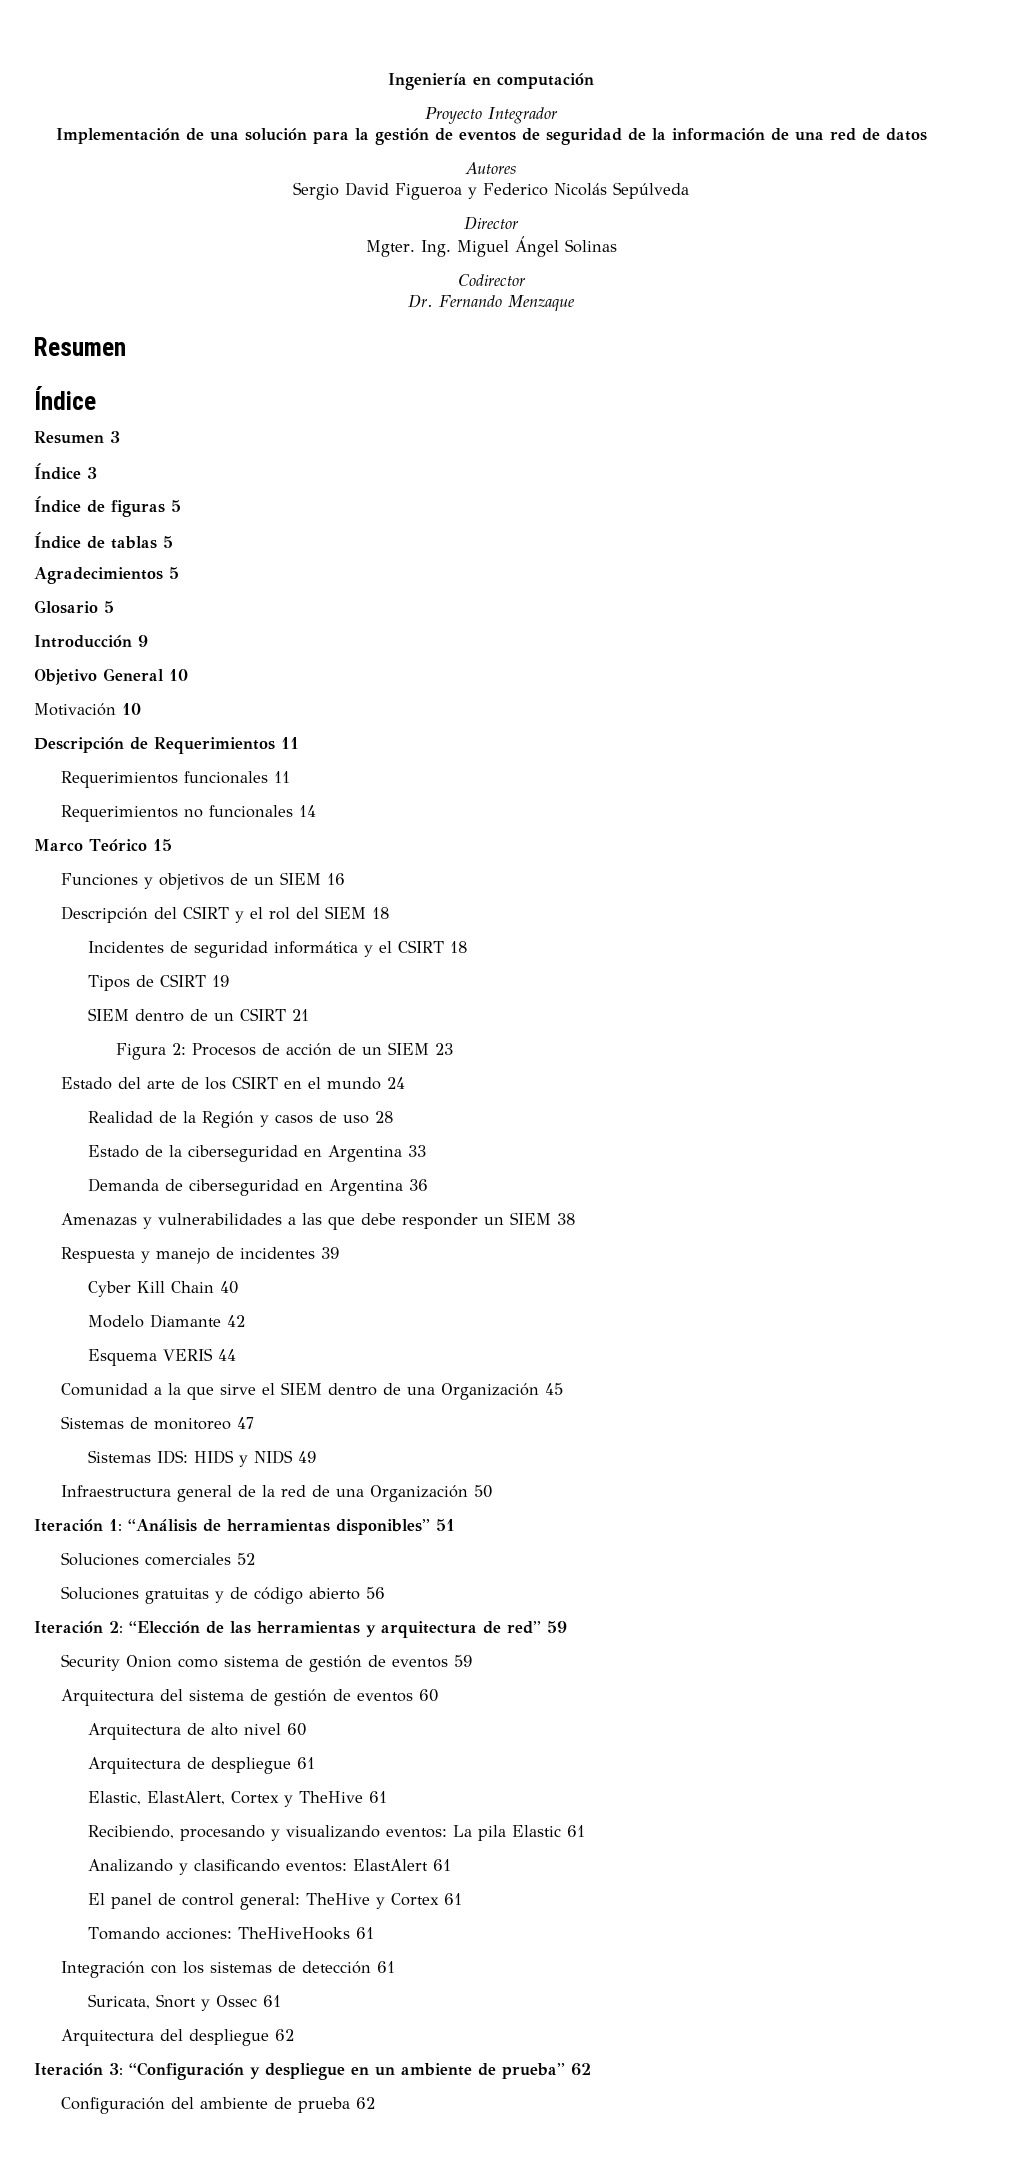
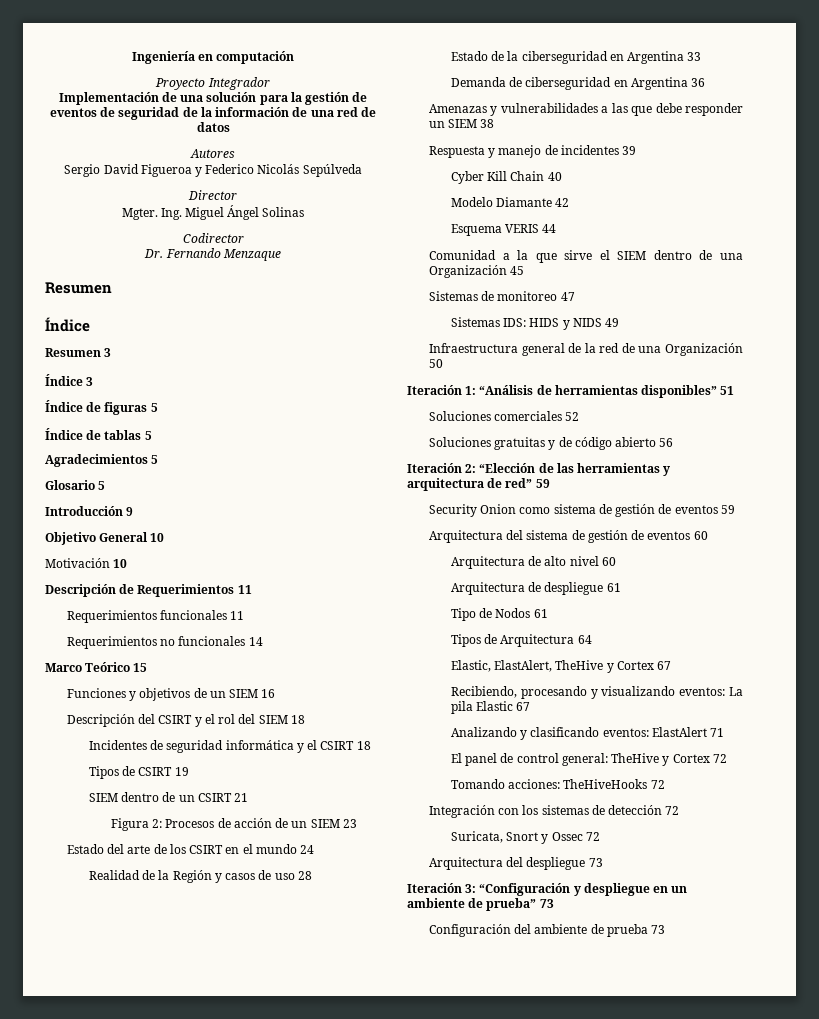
[88,1791,388,1807] Elastic, ElastAlert, Cortex y TheHive 61 -> [450,608,548,621] [450,634,592,647] [450,660,672,673] Tipo de Nodos 61 // Tipos de Arquitectura 64 // Elastic, ElastAlert, TheHive y Cortex 67
[567,1825,586,1837] 61 -> [516,702,531,711] 67
[433,1859,452,1871] 61 -> [710,728,725,737] 71
[444,1893,463,1905] 61 -> [712,754,727,763] 72
[356,1927,375,1939] 61 -> [650,780,665,789] 72
[377,1961,396,1973] 61 -> [665,806,680,815] 72
[263,1995,282,2007] 61 -> [585,832,600,841] 72
[275,2029,295,2041] 62 -> [588,858,603,867] 73
[571,2063,591,2076] 62 -> [539,899,554,908] 73
[356,2097,376,2109] 62 -> [651,925,666,934] 73

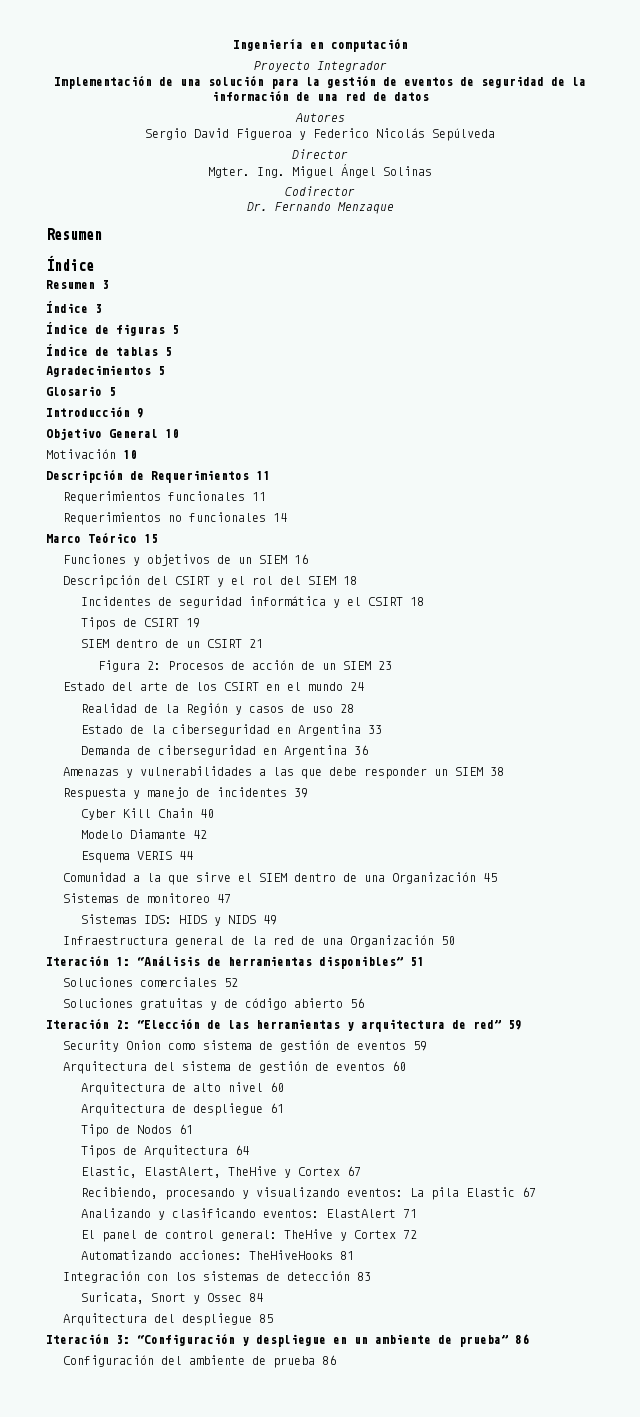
[450,779,505,789] Tomando -> [80,1250,172,1260] Automatizando
[650,780,665,789] 72 -> [339,1251,354,1260] 81
[665,806,680,815] 72 -> [357,1272,372,1281] 83
[585,832,600,841] 72 -> [248,1293,263,1302] 84
[588,858,603,867] 73 -> [259,1314,274,1323] 85
[539,899,554,908] 73 -> [515,1334,529,1344] 86
[651,925,666,934] 73 -> [322,1355,337,1365] 86

